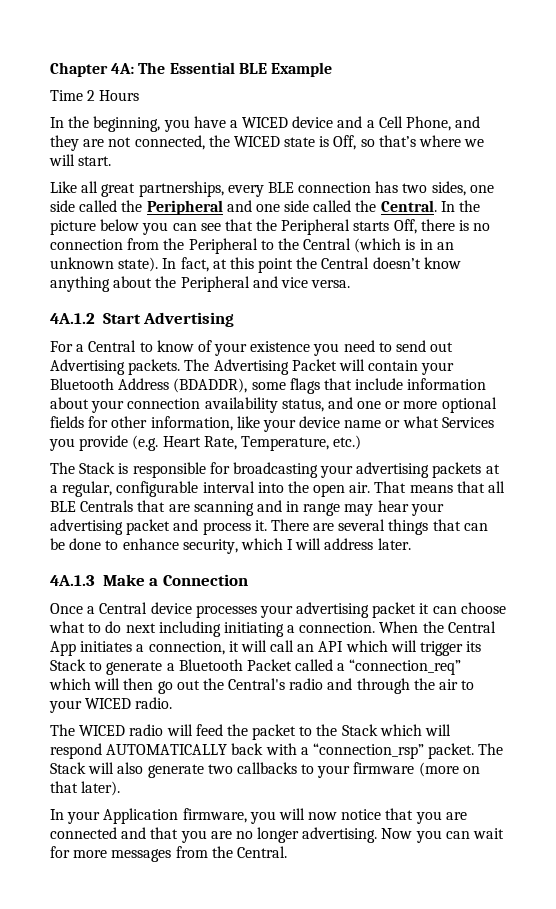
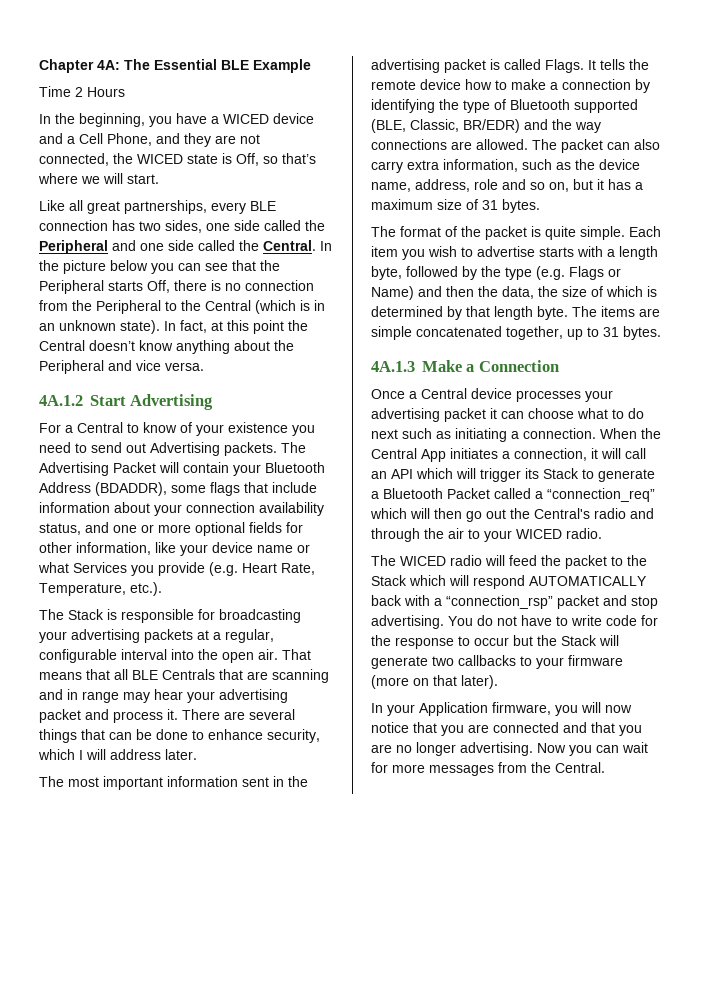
[333,435,362,450] etc.) -> [130,582,162,596] etc.).
(411, 544) none -> [39,776,308,790] [371,59,649,73] [371,79,650,93] [371,99,638,113] [371,119,601,133] [371,139,660,153] [371,159,640,173] [371,179,643,192] [371,199,540,213] [371,226,661,240] [371,246,658,260] [371,266,621,280] [371,286,657,300] [371,306,660,320] [371,326,661,340] // The most important information sent in the advertising packet is called Flags. It tells the remote device how to make a connection by identifying the type of Bluetooth supported (BLE, Classic, BR/EDR) and the way connections are allowed. The packet can also carry extra information, such as the device name, address, role and so on, but it has a maximum size of 31 bytes. // The format of the packet is quite simple. Each item you wish to advertise starts with a length byte, followed by the type (e.g. Flags or Name) and then the data, the size of which is determined by that length byte. The items are simple concatenated together, up to 31 bytes.
[158,621,221,637] including -> [402,428,451,439] such as
[428,743,504,759] packet. The -> [557,595,658,609] [371,615,658,629] [371,635,557,649] packet and stop advertising. You do not have to write code for the response to occur but the
[117,762,144,774] also -> (619, 640) none

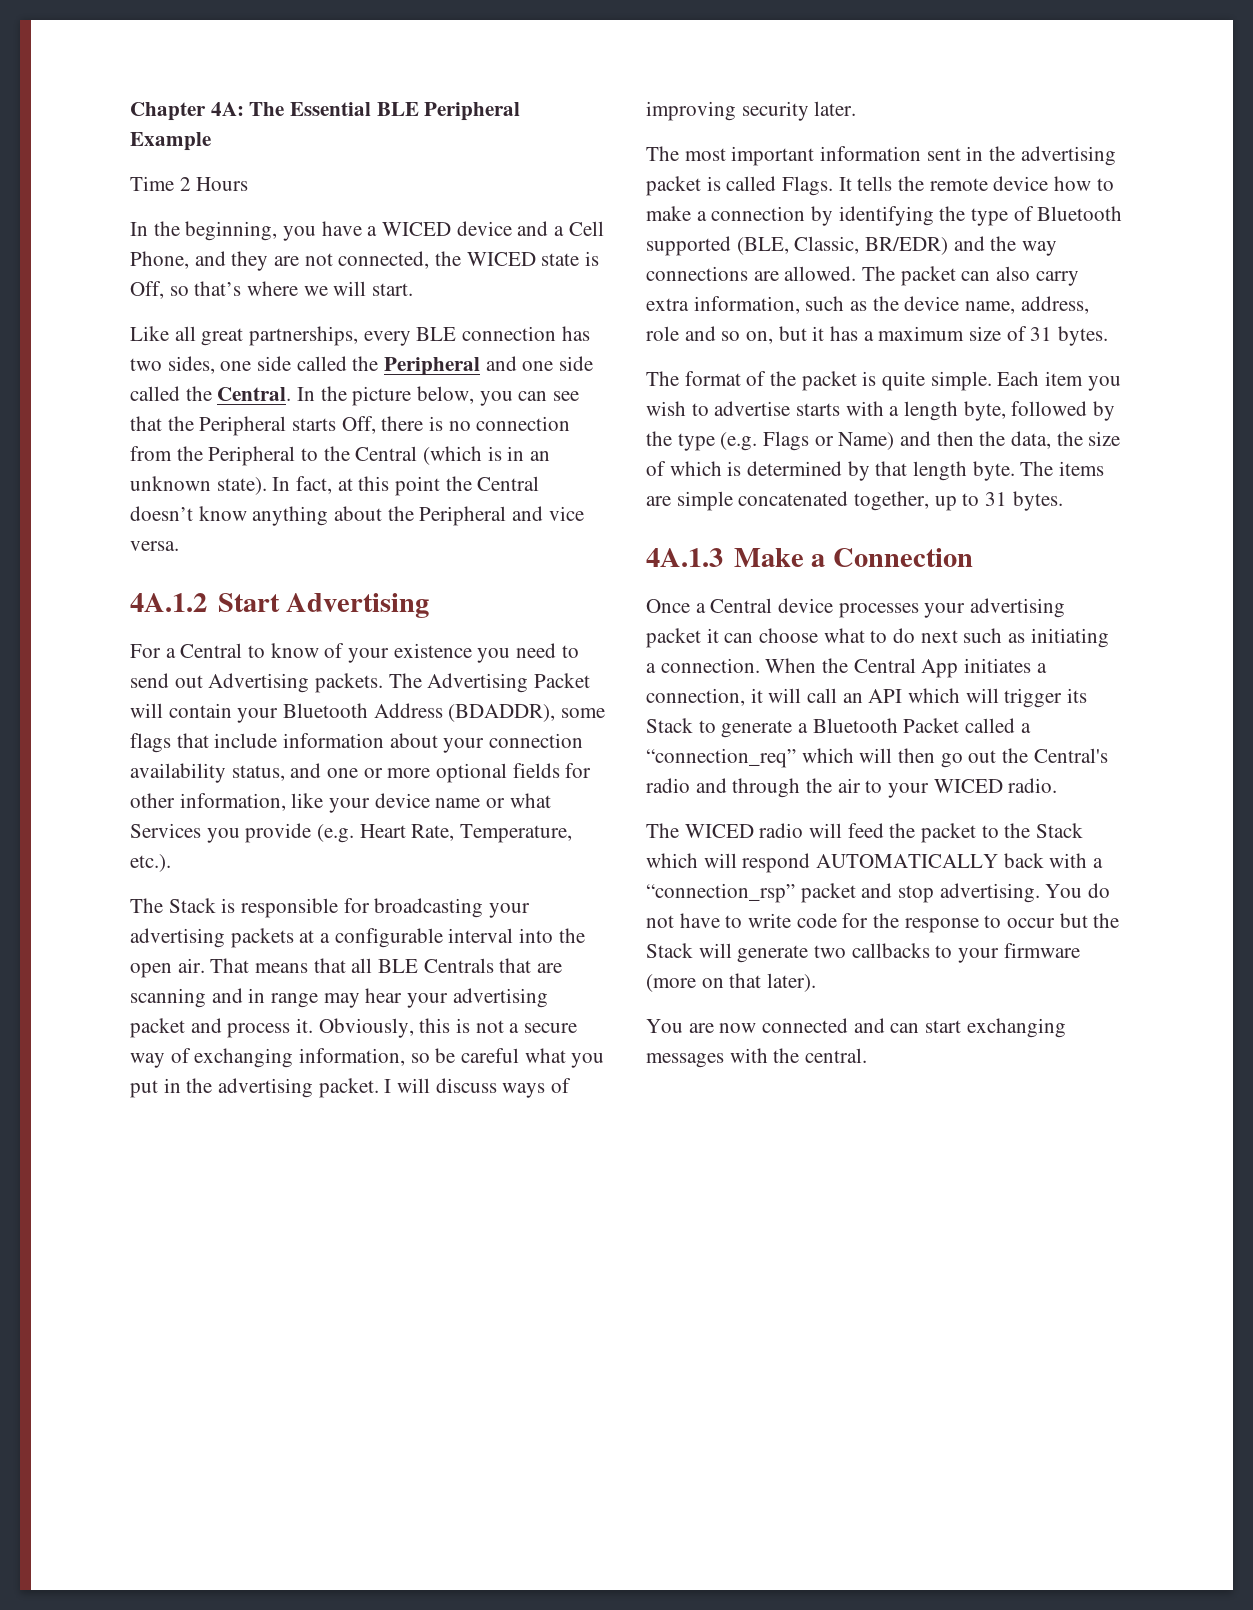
(249, 65) none -> [424,102,521,121] Peripheral
[110,260,148,271] below -> [417,386,475,404] below,
[225,629,274,643] regular, -> (331, 938) none
[182,709,295,720] [39,729,320,743] [38,749,161,760] There are several things that can be done to enhance security, which I will address -> [318,1018,578,1038] [130,1048,605,1068] [130,1078,572,1098] [646,101,809,121] Obviously, this is not a secure way of exchanging information, so be careful what you put in the advertising packet. I will discuss ways of improving security
[371,702,632,716] [371,722,642,736] [371,742,648,756] [371,762,605,776] In your Application firmware, you will now notice that you are connected and that you are no longer advertising. Now you can wait for more messages from the Central. -> [646,1018,1066,1038] [646,1048,868,1068] You are now connected and can start exchanging messages with the central.

